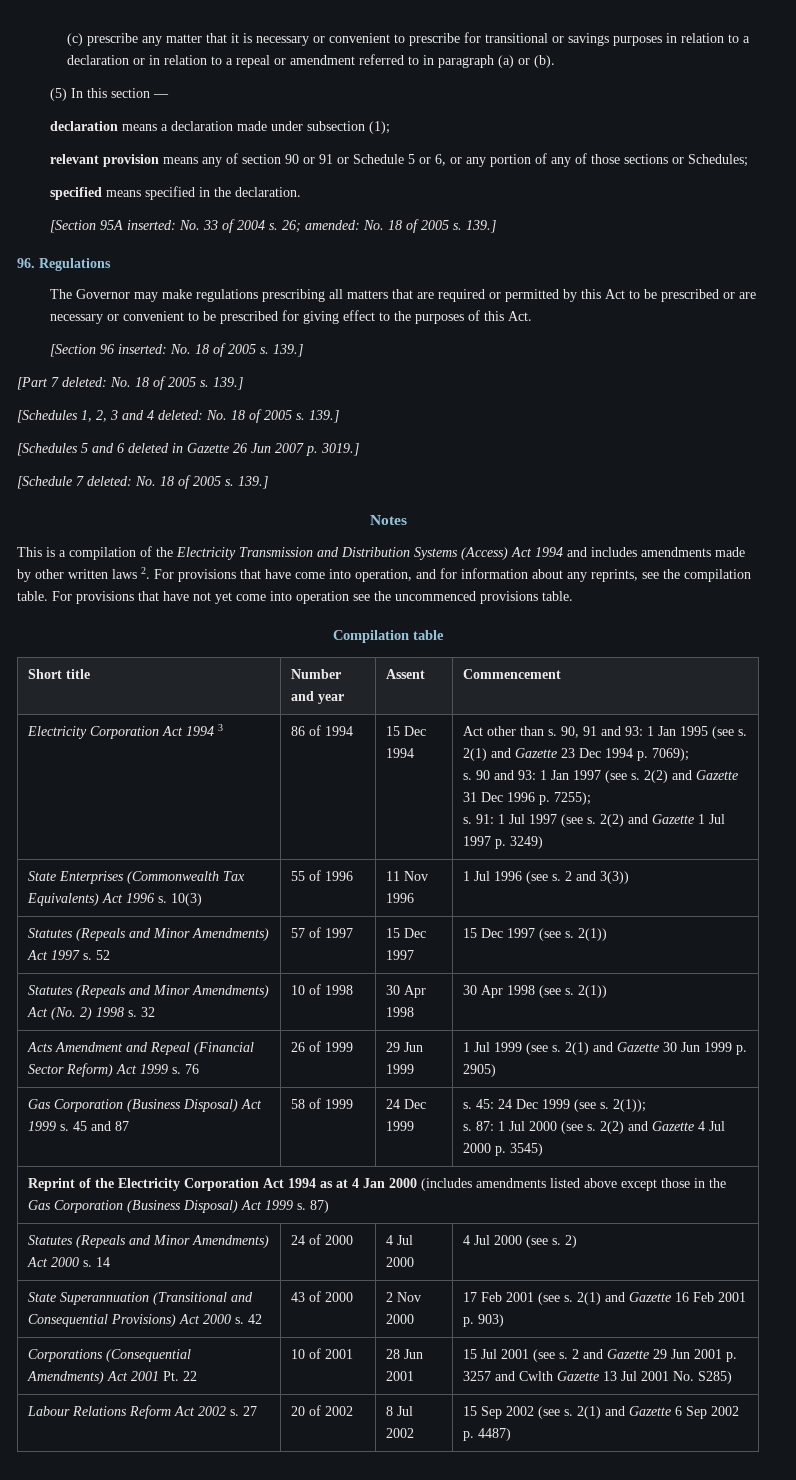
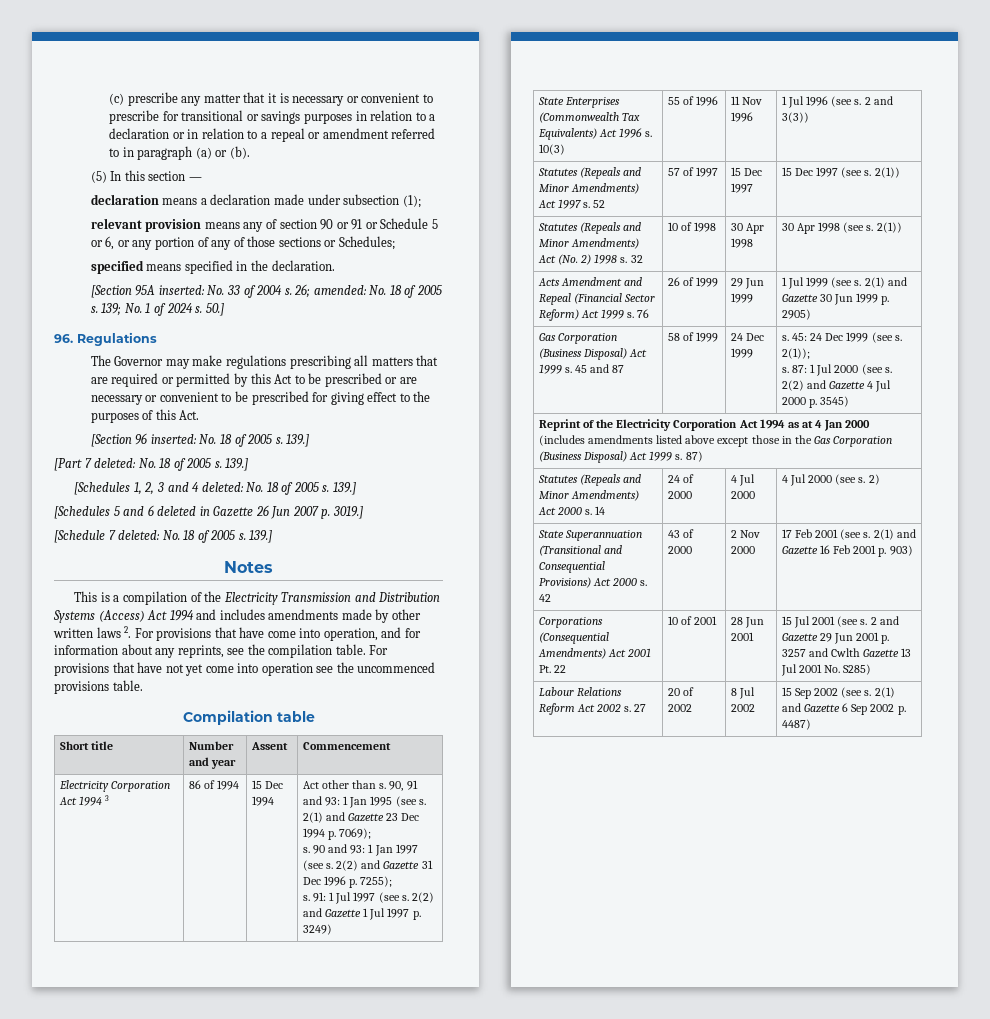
[466,220,497,233] 139.] -> [101,303,224,316] 139; No. 1 of 2024 s. 50.]

